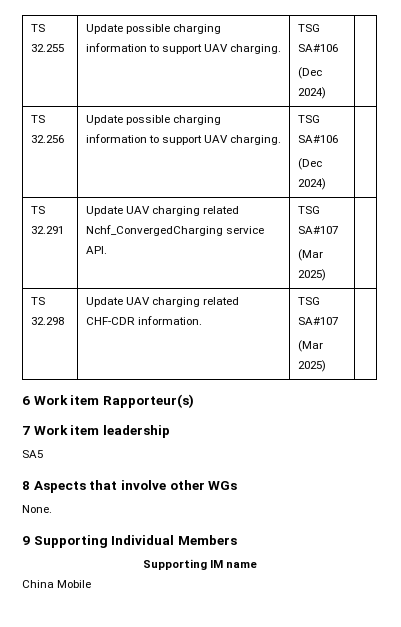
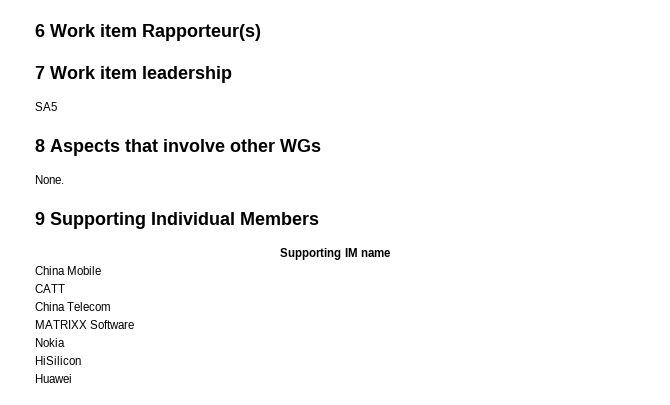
[30,24,45,32] [30,44,64,52] [85,24,221,34] [85,43,282,54] [297,24,320,32] [297,44,338,52] [297,67,322,79] [297,87,326,99] [30,115,45,123] [30,135,64,143] [85,115,221,125] [85,134,282,145] [297,115,320,123] [297,135,338,143] [297,158,322,170] [297,178,326,190] [30,206,45,214] [30,226,64,234] [85,206,239,216] [85,225,264,236] [85,246,107,254] [297,206,320,214] [297,226,338,234] [297,249,323,261] [297,269,326,281] [30,297,45,305] [30,317,64,325] [85,297,239,307] [85,316,202,325] [297,297,320,305] [297,317,338,325] [297,340,323,352] [297,360,326,372] TS 32.255 | Update possible charging information to support UAV charging. | TSG SA#106 // (Dec 2024) | // TS 32.256 | Update possible charging information to support UAV charging. | TSG SA#106 // (Dec 2024) | // TS 32.291 | Update UAV charging related Nchf_ConvergedCharging service API. | TSG SA#107 // (Mar 2025) | // TS 32.298 | Update UAV charging related CHF-CDR information. | TSG SA#107 // (Mar 2025) | // -> (35, 30) none
(92, 584) none -> [35,284,65,293] [35,302,112,311] [35,320,135,329] [35,338,65,347] [35,356,81,365] [35,374,72,383] // CATT // China Telecom // MATRIXX Software // Nokia // HiSilicon // Huawei

